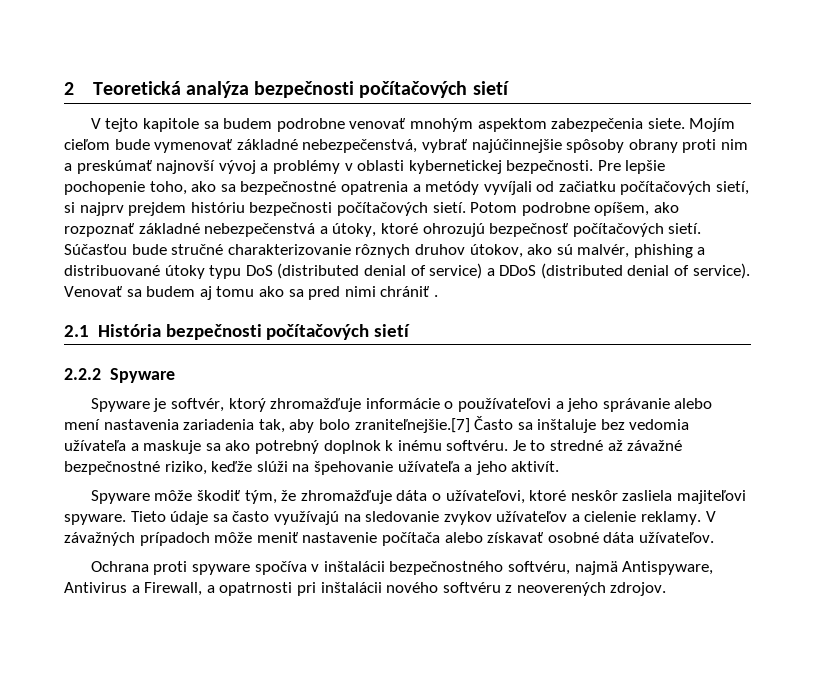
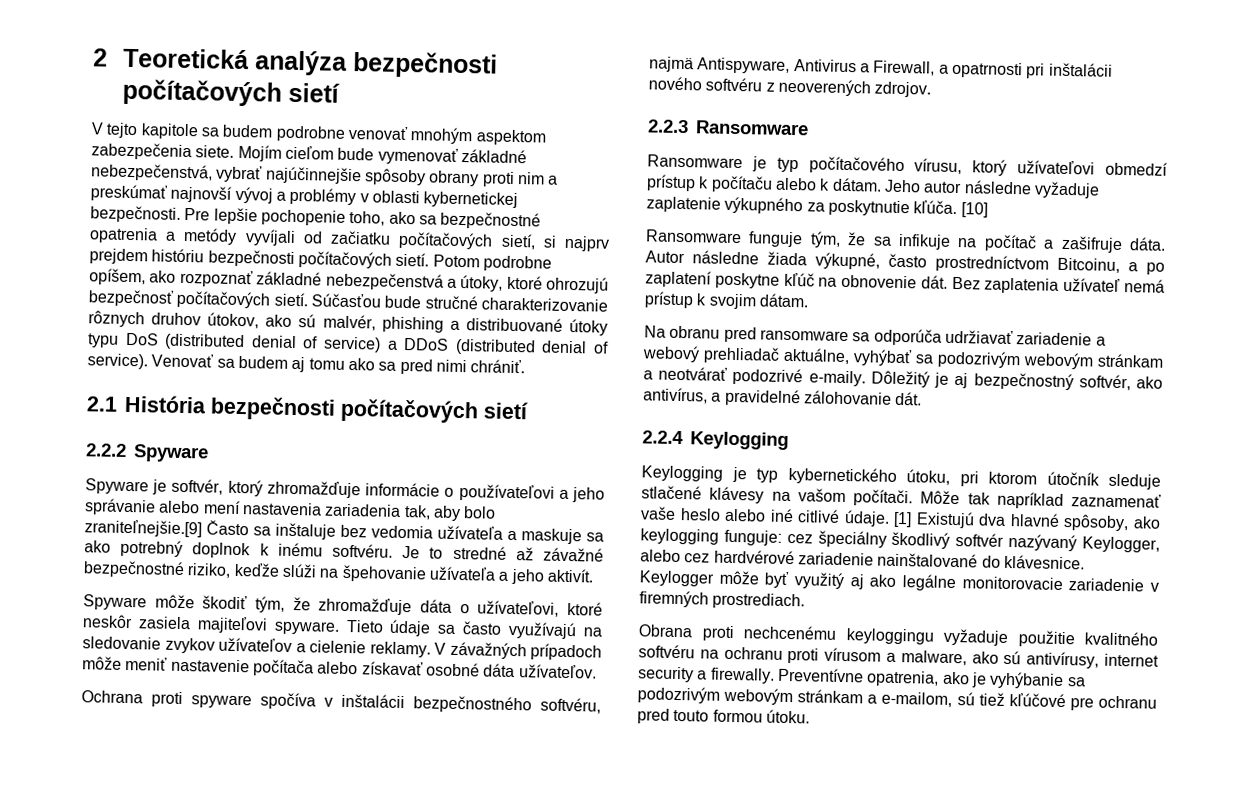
[380,286,438,297] chrániť . -> [470,359,526,374] chrániť.
[354,418,470,433] zraniteľnejšie.[7] -> [84,519,202,538] zraniteľnejšie.[9]
[622,490,673,501] zasliela -> [137,616,191,630] zasiela
(667, 589) none -> [647,119,809,136] [647,154,1168,176] [646,174,1100,199] [646,196,988,218] [645,229,1166,254] [645,250,1165,275] [645,270,1165,294] [644,291,809,310] [644,325,1106,346] [642,345,1164,370] [643,366,1163,391] [643,387,923,407] [642,430,789,450] [641,465,1161,490] [641,485,1162,509] [640,506,1162,532] [640,528,1160,553] [640,549,1085,570] [639,570,1159,592] [639,590,806,610] [638,624,1158,648] [638,644,1159,669] [637,666,1086,690] [637,686,1157,711] [637,708,810,724] // 2.2.3 Ransomware // Ransomware je typ počítačového vírusu, ktorý užívateľovi obmedzí prístup k počítaču alebo k dátam. Jeho autor následne vyžaduje zaplatenie výkupného za poskytnutie kľúča. [10] // Ransomware funguje tým, že sa infikuje na počítač a zašifruje dáta. Autor následne žiada výkupné, často prostredníctvom Bitcoinu, a po zaplatení poskytne kľúč na obnovenie dát. Bez zaplatenia užívateľ nemá prístup k svojim dátam. // Na obranu pred ransomware sa odporúča udržiavať zariadenie a webový prehliadač aktuálne, vyhýbať sa podozrivým webovým stránkam a neotvárať podozrivé e-maily. Dôležitý je aj bezpečnostný softvér, ako antivírus, a pravidelné zálohovanie dát. // 2.2.4 Keylogging // Keylogging je typ kybernetického útoku, pri ktorom útočník sleduje stlačené klávesy na vašom počítači. Môže tak napríklad zaznamenať vaše heslo alebo iné citlivé údaje. [1] Existujú dva hlavné spôsoby, ako keylogging funguje: cez špeciálny škodlivý softvér nazývaný Keylogger, alebo cez hardvérové zariadenie nainštalované do klávesnice. Keylogger môže byť využitý aj ako legálne monitorovacie zariadenie v firemných prostrediach. // Obrana proti nechcenému keyloggingu vyžaduje použitie kvalitného softvéru na ochranu proti vírusom a malware, ako sú antivírusy, internet security a firewally. Preventívne opatrenia, ako je vyhýbanie sa podozrivým webovým stránkam a e-mailom, sú tiež kľúčové pre ochranu pred touto formou útoku.

